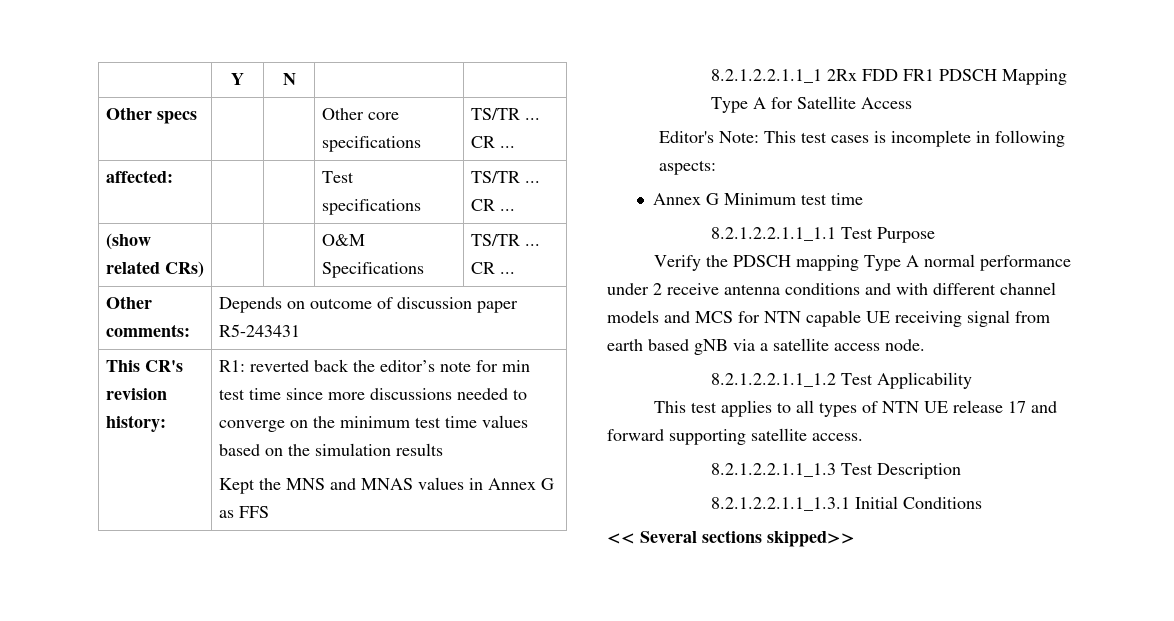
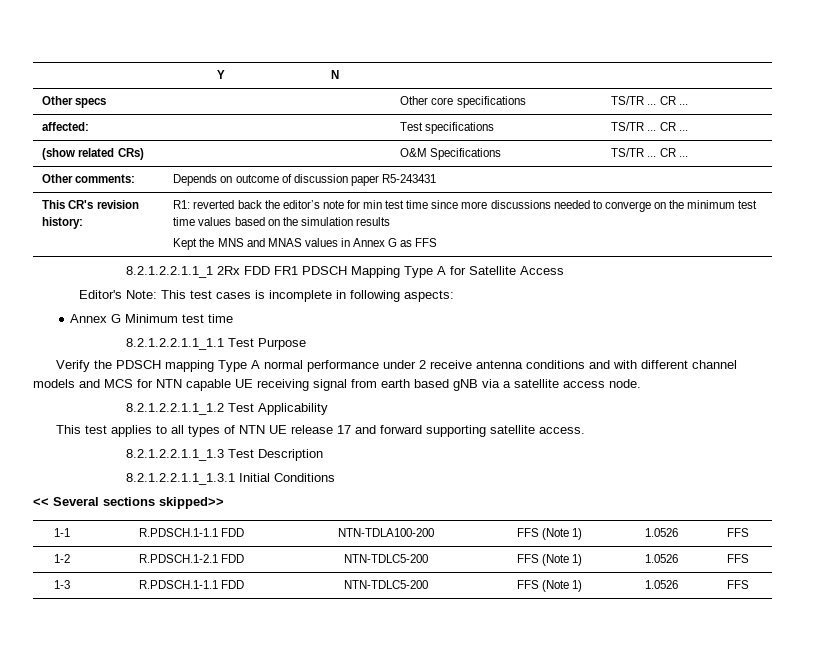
(855, 539) none -> [54,528,70,537] [138,528,245,537] [338,528,434,537] [516,528,583,540] [645,528,678,537] [726,528,749,537] [54,554,70,563] [138,554,245,563] [344,554,428,563] [516,554,583,566] [645,554,678,563] [726,554,749,563] [54,580,70,589] [138,580,245,589] [344,580,428,589] [516,580,583,592] [645,580,678,589] [726,580,749,589] // 1-1 | R.PDSCH.1-1.1 FDD | NTN-TDLA100-200 | FFS (Note 1) | 1.0526 | FFS // 1-2 | R.PDSCH.1-2.1 FDD | NTN-TDLC5-200 | FFS (Note 1) | 1.0526 | FFS // 1-3 | R.PDSCH.1-1.1 FDD | NTN-TDLC5-200 | FFS (Note 1) | 1.0526 | FFS

